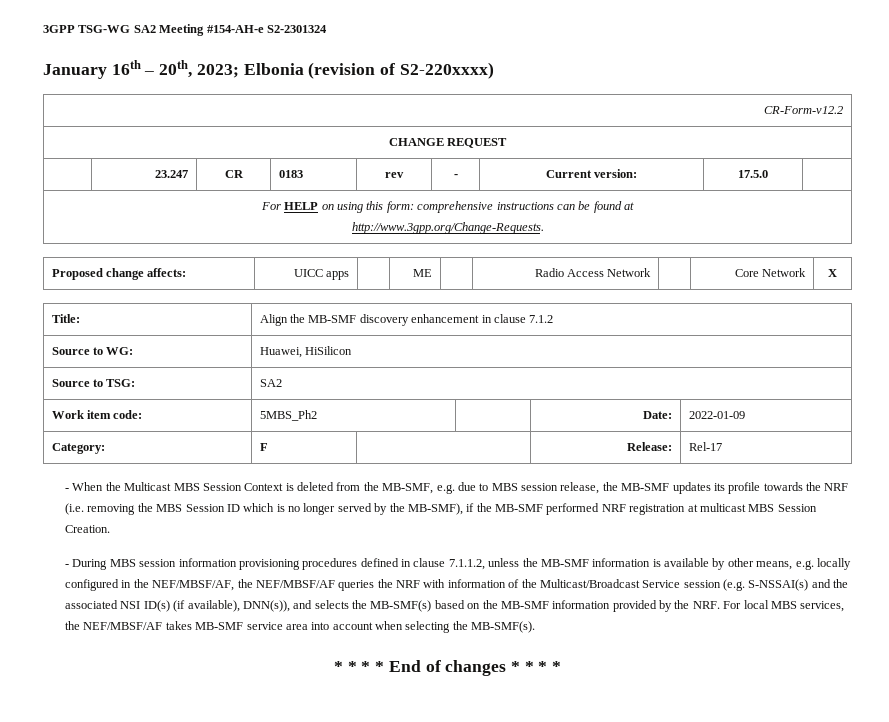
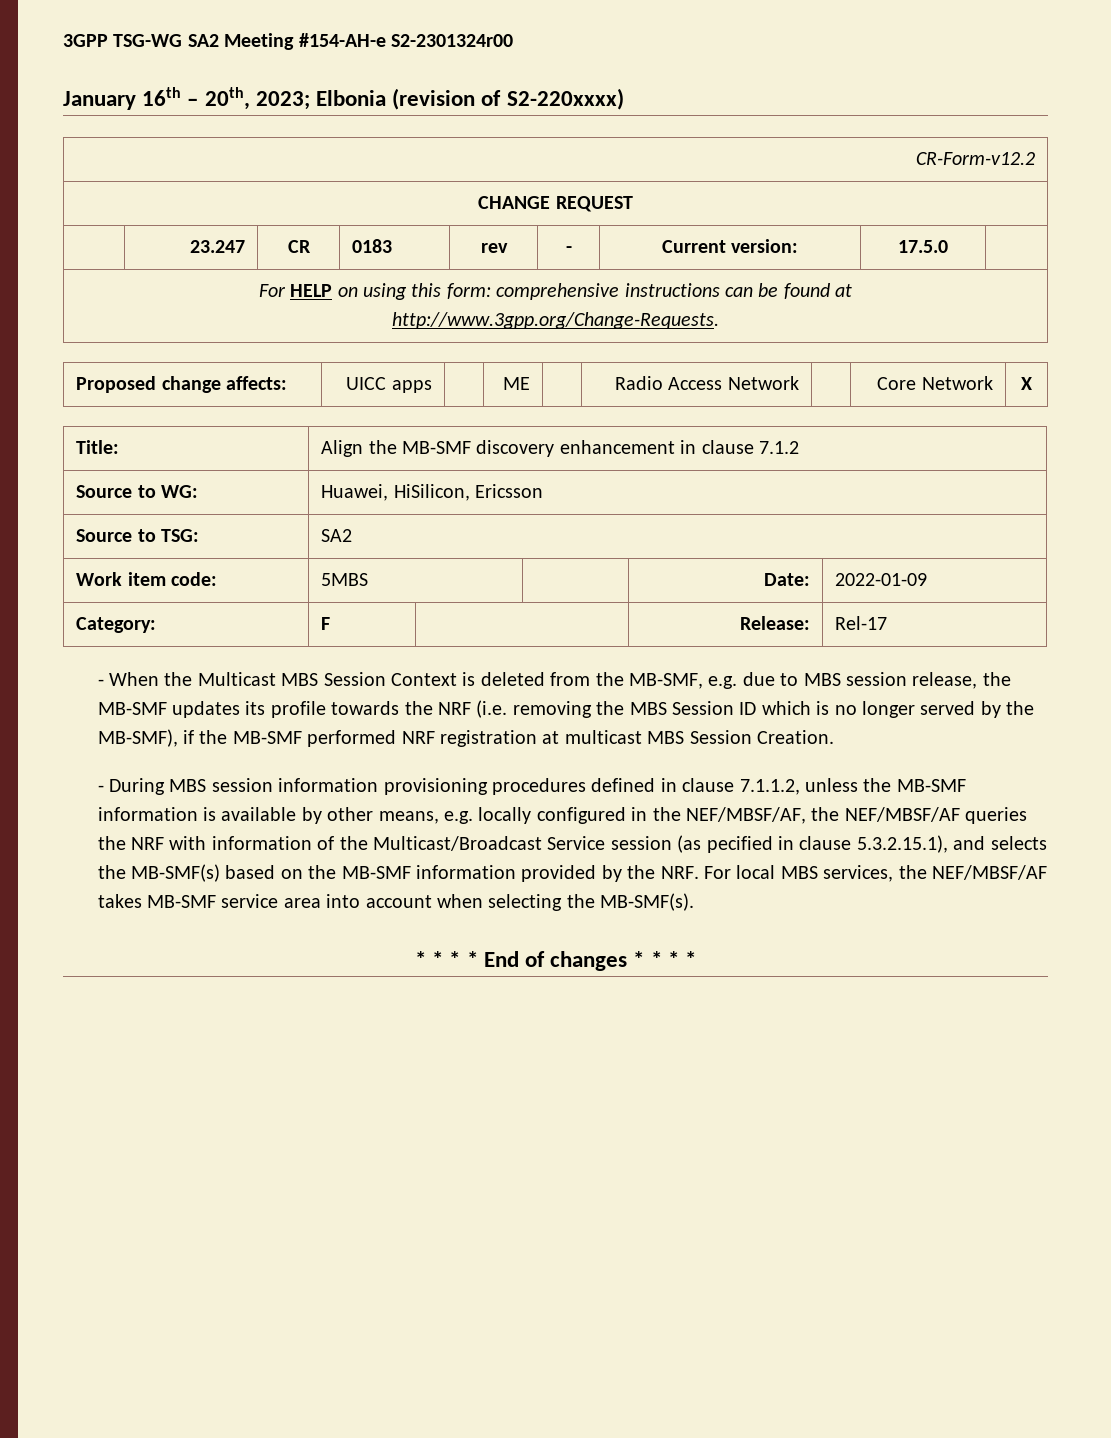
[266,25,327,33] S2-2301324 -> [391,34,513,47] S2-2301324r00
[305,346,353,355] HiSilicon -> [393,484,544,501] HiSilicon, Ericsson
[259,410,317,421] 5MBS_Ph2 -> [321,573,369,586] 5MBS
[723,579,849,591] [65,600,290,612] (e.g. S-NSSAI(s) and the associated NSI ID(s) (if available), DNN(s)), -> [677,835,948,853] (as pecified in clause 5.3.2.15.1),

